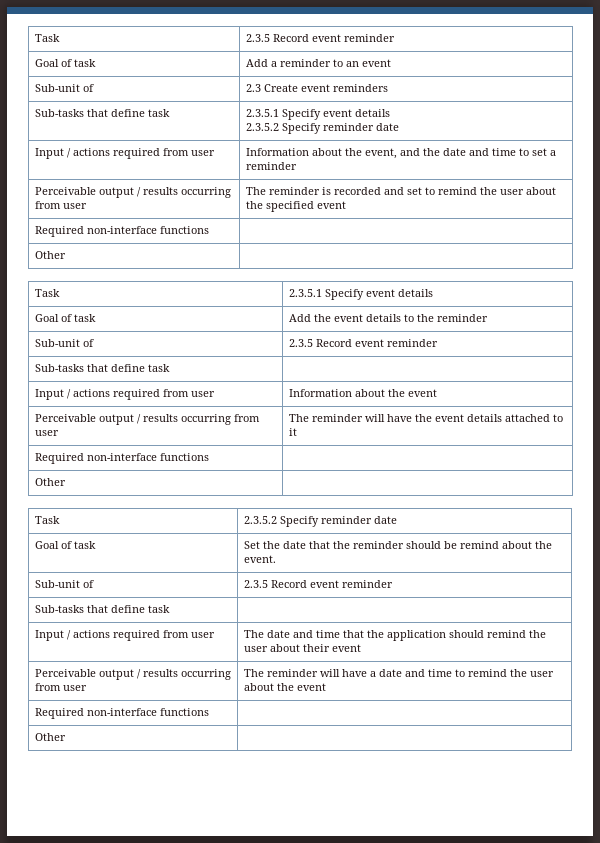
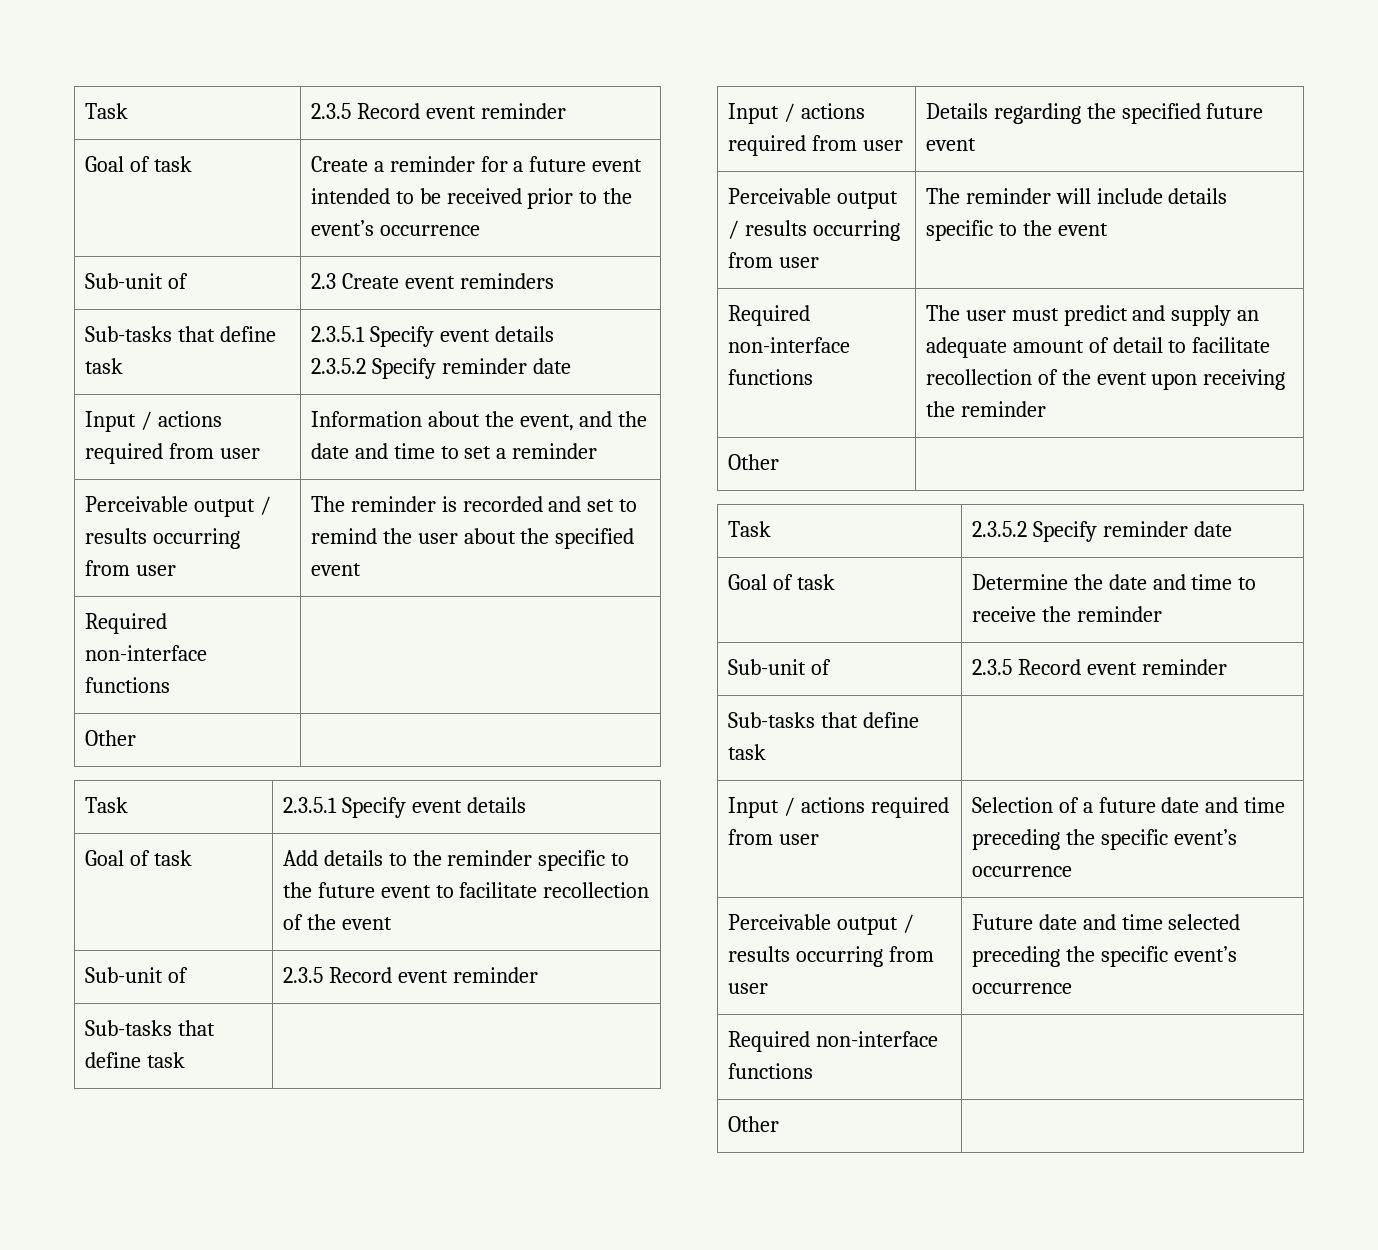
[245,59,391,67] Add a reminder to an event -> [310,156,643,172] [310,188,633,209] [310,220,480,236] Create a reminder for a future event intended to be received prior to the event’s occurrence
[313,314,414,322] the event details to -> [323,850,630,871] [282,882,650,898] [282,914,392,930] [84,967,188,983] [282,967,538,983] [84,1020,215,1036] [84,1052,185,1068] [727,103,865,124] [727,135,903,156] [925,103,1264,124] [925,138,976,151] [727,188,898,209] [727,220,900,241] [727,252,819,268] [925,188,1228,204] [925,220,1108,241] [727,305,810,326] [727,337,850,353] [727,369,813,385] [925,305,1260,326] [925,337,1271,358] [925,369,1286,390] [925,401,1046,417] [727,454,779,470] [727,521,771,537] [971,521,1232,542] [727,574,835,590] [971,574,1257,590] [971,606,1036,622] details to the reminder specific to the future event to facilitate recollection of the event // Sub-unit of | 2.3.5 Record event reminder // Sub-tasks that define task | // Input / actions required from user | Details regarding the specified future event // Perceivable output / results occurring from user | The reminder will include details specific to the event // Required non-interface functions | The user must predict and supply an adequate amount of detail to facilitate recollection of the event upon receiving the reminder // Other | // Task | 2.3.5.2 Specify reminder date // Goal of task | Determine the date and time to receive
[288,389,437,397] [34,414,260,425] [34,430,59,436] [288,414,563,422] [288,428,297,436] [34,453,209,464] [34,478,66,486] [34,516,60,524] [243,516,397,527] [34,541,96,549] [243,541,552,549] [243,555,276,563] [34,580,94,588] [243,580,393,588] [34,605,170,613] [34,630,215,641] [243,630,546,641] [243,644,361,652] [34,669,231,680] [34,683,87,691] [243,669,554,677] [243,683,326,691] Information about the event // Perceivable output / results occurring from user | The reminder will have the event details attached to it // Required non-interface functions | // Other | // Task | 2.3.5.2 Specify reminder date // Goal of task | Set the date that the reminder should be remind about the event. // Sub-unit of | 2.3.5 Record event reminder // Sub-tasks that define task | // Input / actions required from user | The date and time that the application should remind the user about their event // Perceivable output / results occurring from user | The reminder will have a date and time to remind the user about the event -> [971,797,1286,813] [971,829,1237,850] [971,866,1072,877] [727,914,914,935] [727,946,934,967] [727,983,768,994] [971,914,1241,930] [971,946,1237,967] [971,983,1072,994] Selection of a future date and time preceding the specific event’s occurrence // Perceivable output / results occurring from user | Future date and time selected preceding the specific event’s occurrence

